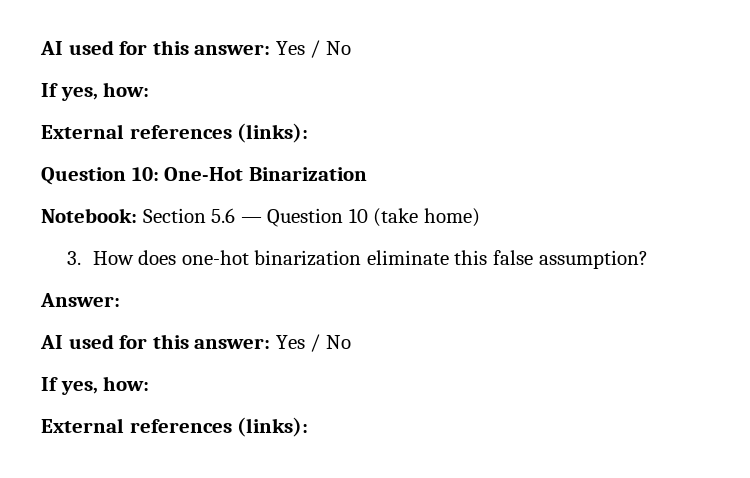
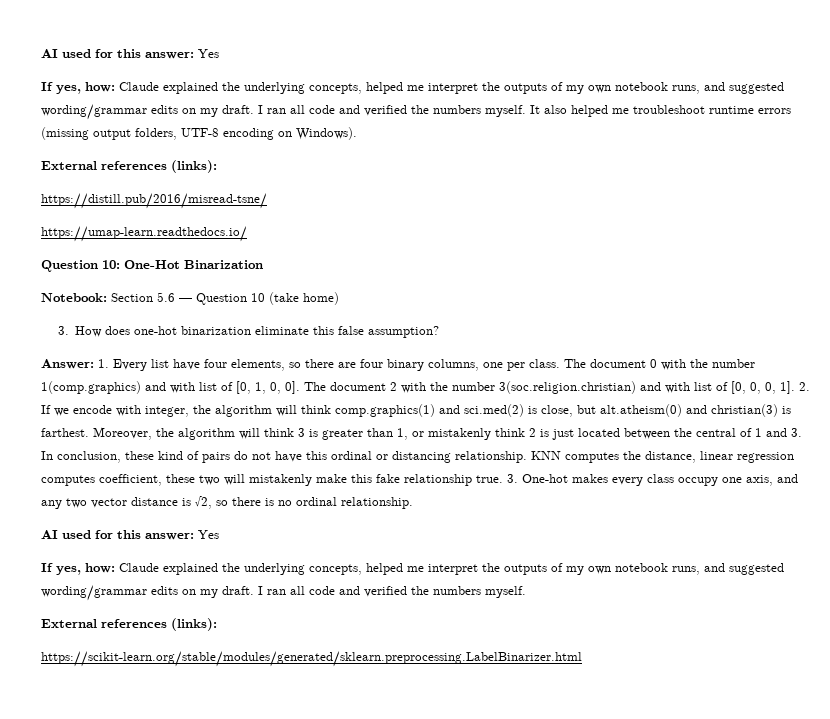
[40,40,351,58] [41,82,150,101] [41,123,309,143] AI used for this answer: Yes / No // If yes, how: // External references (links): -> [41,49,219,59] [41,82,784,94] [41,104,791,120] [41,127,357,140] [41,160,217,173] [41,193,267,209] [41,226,247,242] AI used for this answer: Yes // If yes, how: Claude explained the underlying concepts, helped me interpret the outputs of my own notebook runs, and suggested wording/grammar edits on my draft. I ran all code and verified the numbers myself. It also helped me troubleshoot runtime errors (missing output folders, UTF-8 encoding on Windows). // External references (links): // https://distill.pub/2016/misread-tsne/ // https://umap-learn.readthedocs.io/
[40,334,351,352] [41,376,150,395] [41,417,309,437] // AI used for this answer: Yes / No // If yes, how: // External references (links): -> [98,359,755,371] [41,381,810,394] [41,404,791,417] [41,427,802,440] [41,451,794,463] [41,474,798,486] [41,496,413,509] [41,530,219,540] [41,563,784,575] [41,585,526,601] [41,618,217,631] [41,651,582,667] 1. Every list have four elements, so there are four binary columns, one per class. The document 0 with the number 1(comp.graphics) and with list of [0, 1, 0, 0]. The document 2 with the number 3(soc.religion.christian) and with list of [0, 0, 0, 1]. 2. If we encode with integer, the algorithm will think comp.graphics(1) and sci.med(2) is close, but alt.atheism(0) and christian(3) is farthest. Moreover, the algorithm will think 3 is greater than 1, or mistakenly think 2 is just located between the central of 1 and 3. In conclusion, these kind of pairs do not have this ordinal or distancing relationship. KNN computes the distance, linear regression computes coefficient, these two will mistakenly make this fake relationship true. 3. One-hot makes every class occupy one axis, and any two vector distance is √2, so there is no ordinal relationship. // AI used for this answer: Yes // If yes, how: Claude explained the underlying concepts, helped me interpret the outputs of my own notebook runs, and suggested wording/grammar edits on my draft. I ran all code and verified the numbers myself. // External references (links): // https://scikit-learn.org/stable/modules/generated/sklearn.preprocessing.LabelBinarizer.html

